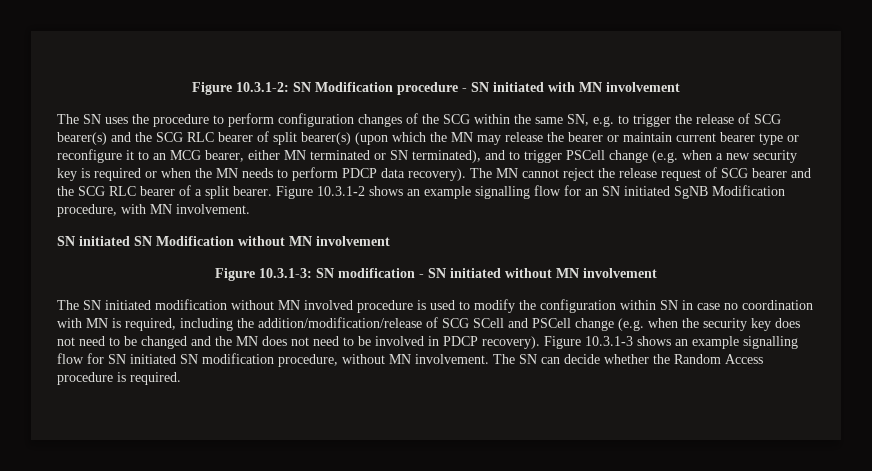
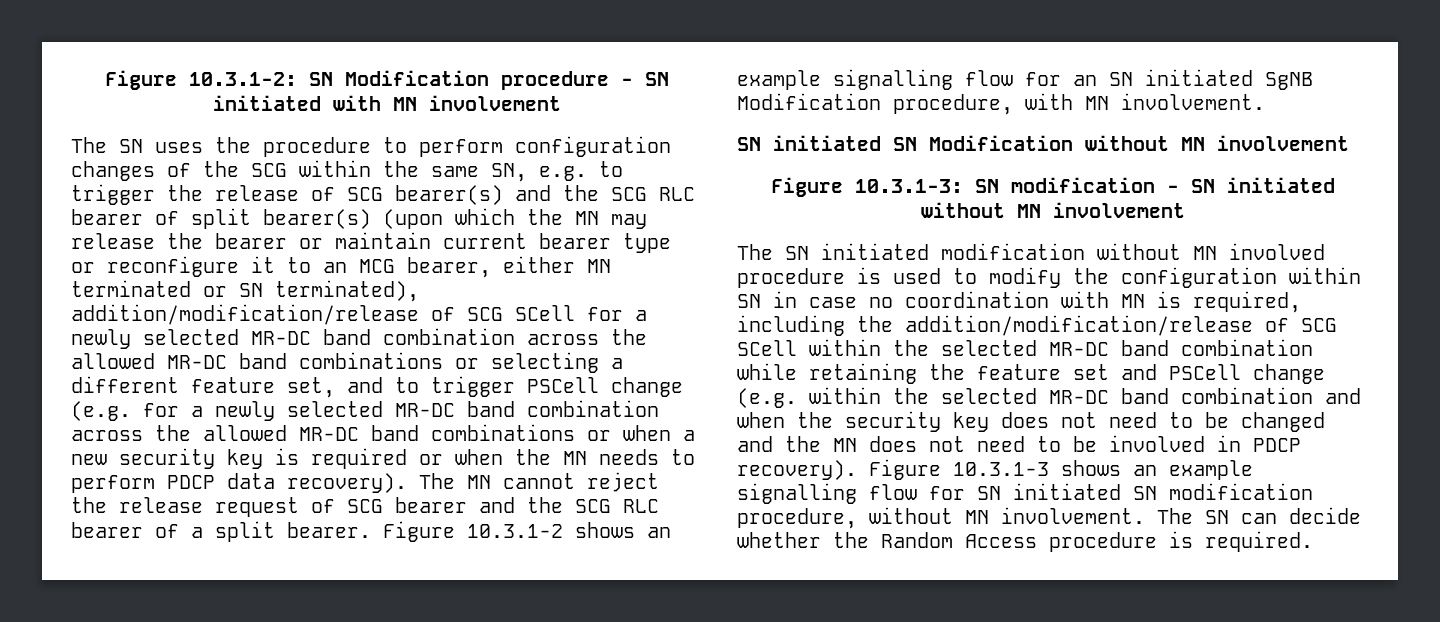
(481, 156) none -> [71,304,647,325] [71,328,647,349] [71,352,623,373] [71,376,335,398] addition/modification/release of SCG SCell for a newly selected MR-DC band combination across the allowed MR-DC band combinations or selecting a different feature set,
(678, 156) none -> [143,400,659,421] [71,424,611,441] for a newly selected MR-DC band combination across the allowed MR-DC band combinations or
[508,318,644,331] and PSCell change (e.g. -> [809,339,1313,356] [737,363,1325,384] [737,387,1361,408] within the selected MR-DC band combination while retaining the feature set and PSCell change (e.g. within the selected MR-DC band combination and

